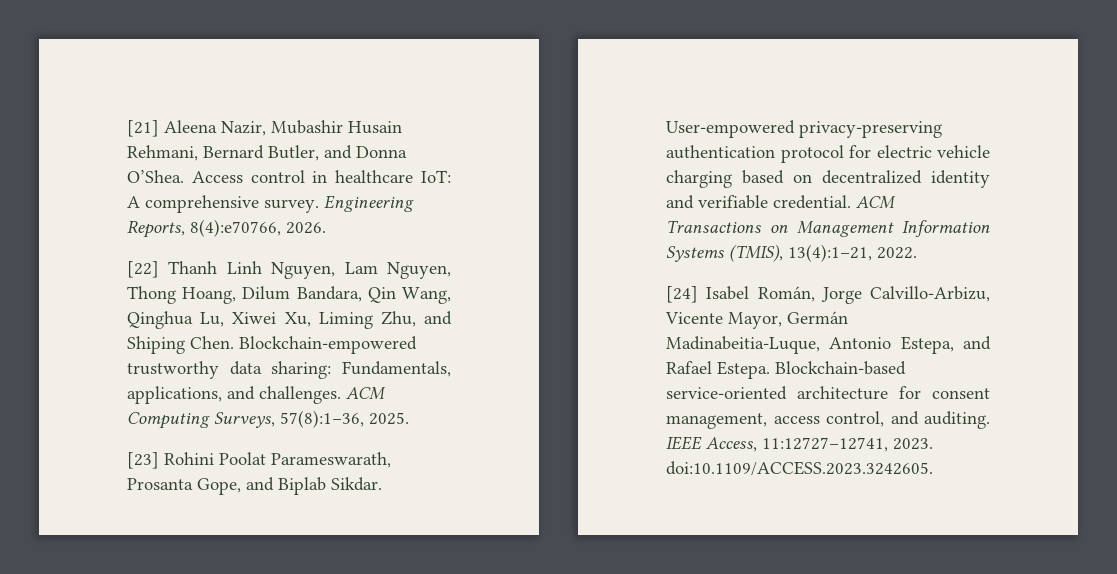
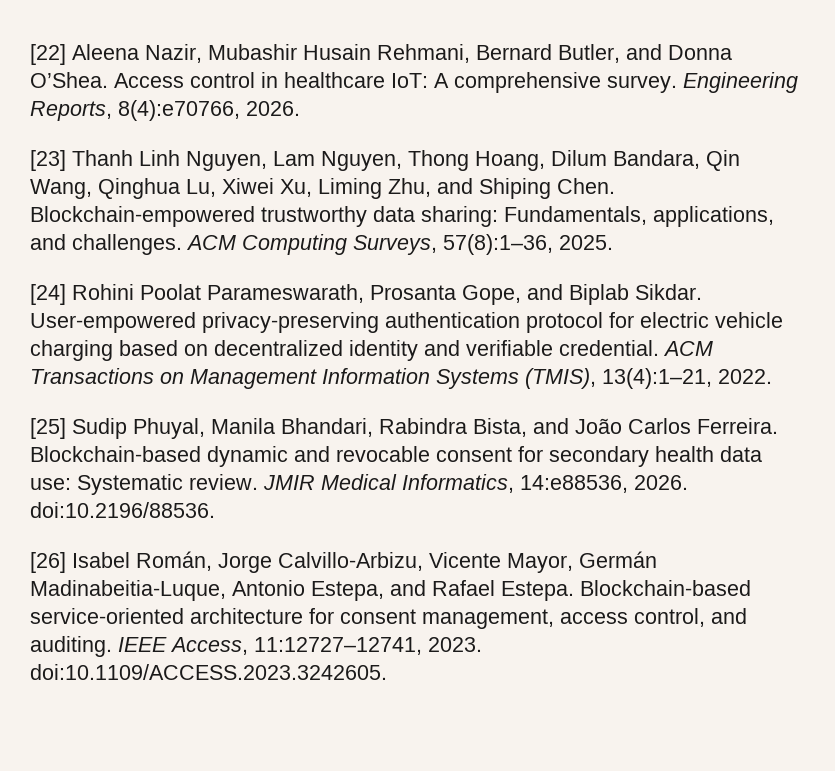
[127,120,159,137] [21] -> [30,44,66,65] [22]
[127,261,159,278] [22] -> [30,150,66,171] [23]
[127,452,159,469] [23] -> [30,284,66,305] [24]
[666,286,698,303] [24] -> [30,418,778,439] [30,446,762,467] [30,474,688,495] [30,502,215,518] [30,552,66,573] [25] Sudip Phuyal, Manila Bhandari, Rabindra Bista, and João Carlos Ferreira. Blockchain-based dynamic and revocable consent for secondary health data use: Systematic review. JMIR Medical Informatics, 14:e88536, 2026. doi:10.2196/88536. // [26]

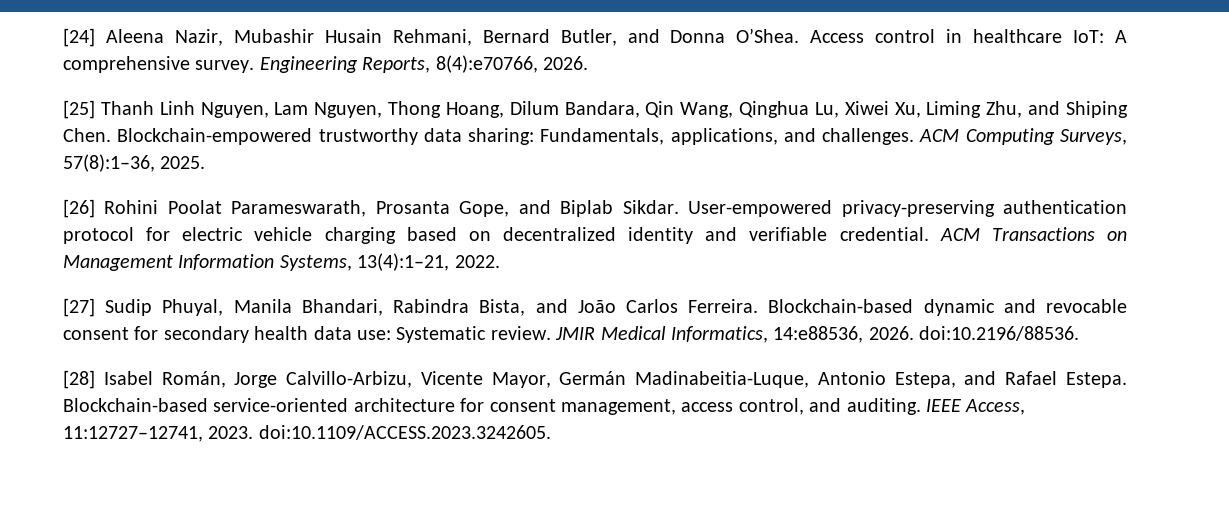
[30,44,66,65] [22] -> [63,28,95,47] [24]
[30,150,66,171] [23] -> [63,100,95,119] [25]
[30,284,66,305] [24] -> [63,199,95,218] [26]
[436,368,596,389] Systems (TMIS), -> [279,255,352,271] Systems,
[30,418,66,439] [25] -> [63,298,95,317] [27]
[30,552,66,573] [26] -> [63,370,95,389] [28]

